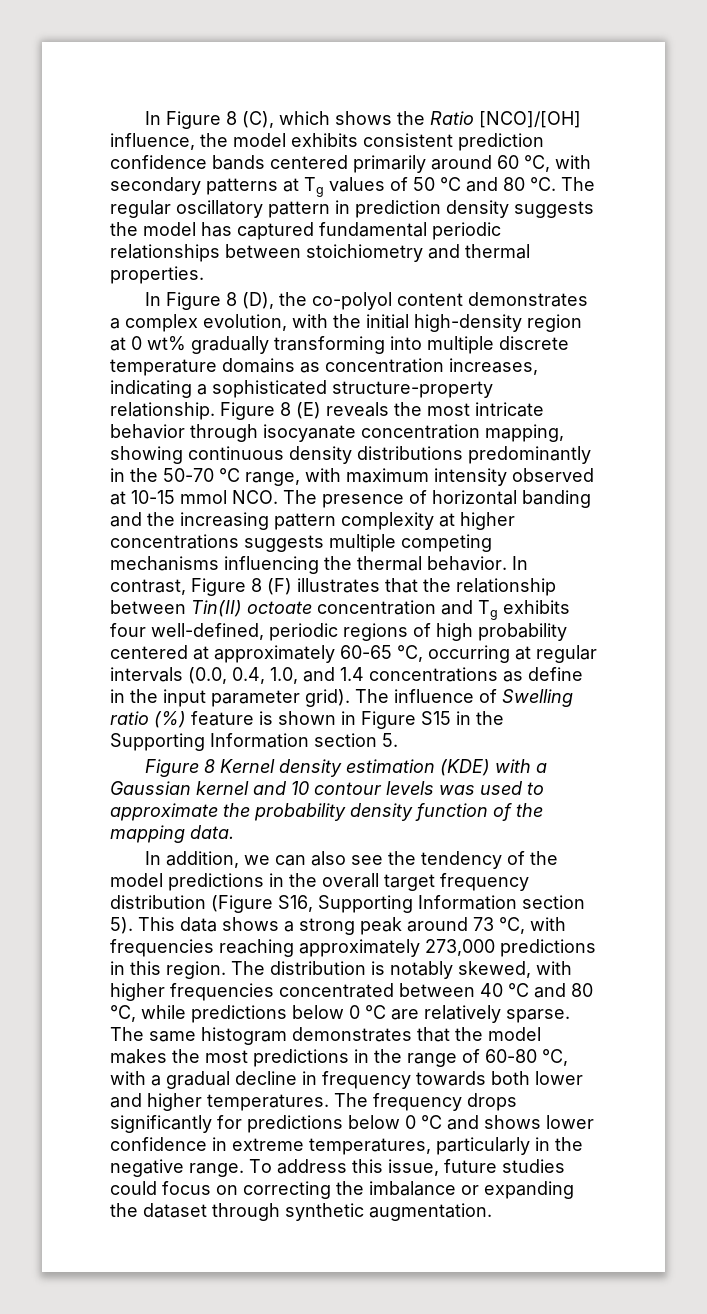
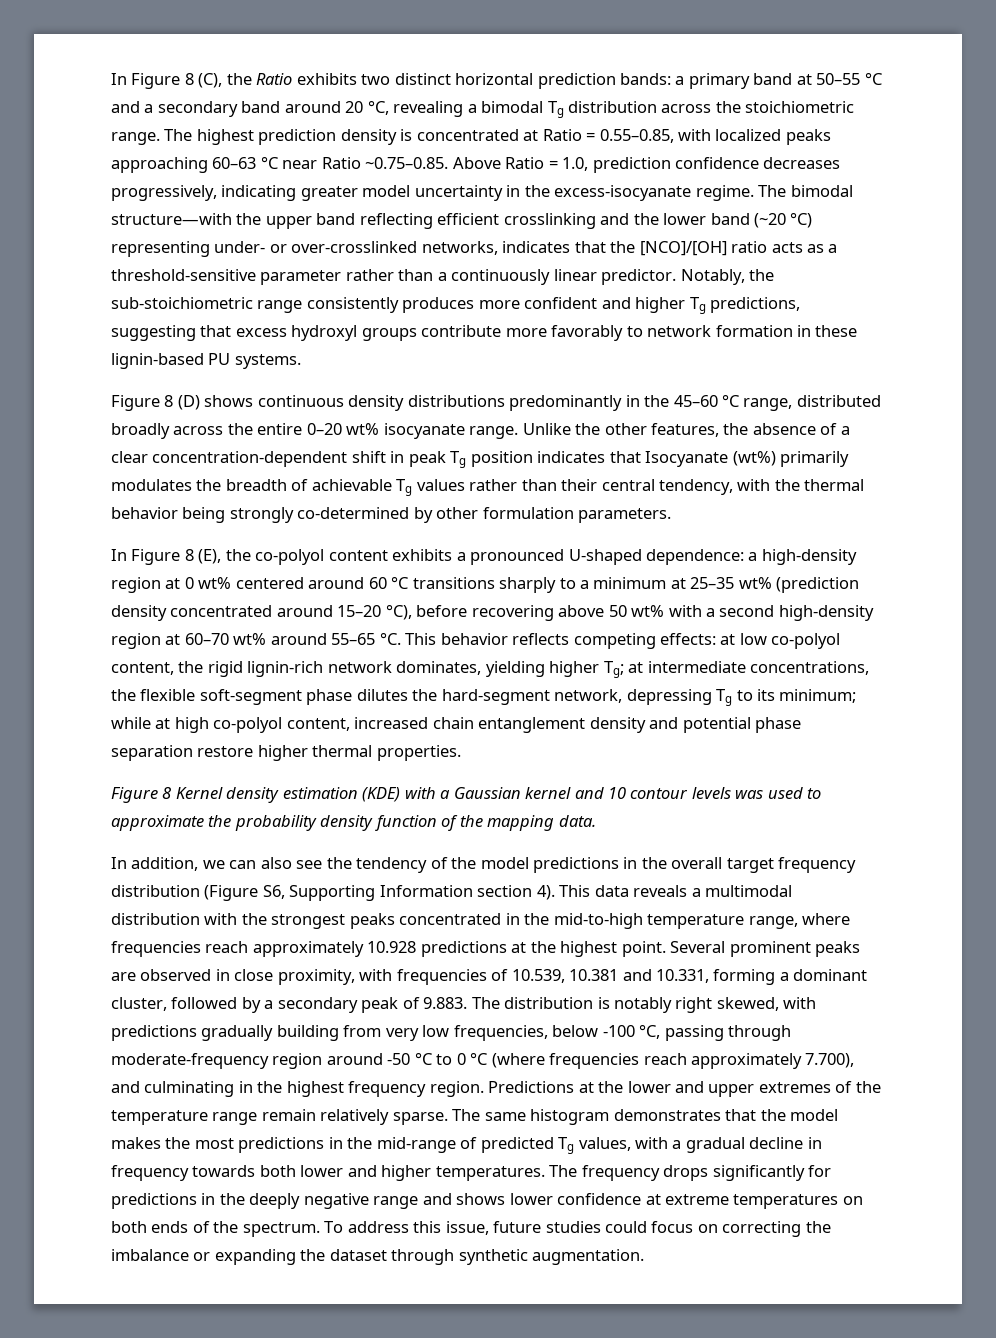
[278,111,581,128] [110,133,544,151] [110,155,591,173] [110,177,595,197] [110,200,594,218] [110,222,501,240] [110,244,530,262] [110,266,204,284] [144,292,588,310] [110,314,582,332] [110,336,569,354] [110,358,538,376] [110,380,493,398] [110,402,544,420] [110,424,564,442] [110,446,183,464] which shows the Ratio [NCO]/[OH] influence, the model exhibits consistent prediction confidence bands centered primarily around 60 °C, with secondary patterns at Tg values of 50 °C and 80 °C. The regular oscillatory pattern in prediction density suggests the model has captured fundamental periodic relationships between stoichiometry and thermal properties. // In Figure 8 (D), the co-polyol content demonstrates a complex evolution, with the initial high-density region at 0 wt% gradually transforming into multiple discrete temperature domains as concentration increases, indicating a sophisticated structure-property relationship. Figure 8 (E) reveals the most intricate behavior through isocyanate concentration mapping, showing -> [226,72,882,89] [111,100,855,118] [111,129,831,145] [111,156,841,173] [111,185,853,201] [111,212,813,229] [111,241,838,257] [111,269,775,285] [111,297,801,314] [111,325,858,341] [111,353,301,369] [111,395,254,411] the Ratio exhibits two distinct horizontal prediction bands: a primary band at 50–55 °C and a secondary band around 20 °C, revealing a bimodal Tg distribution across the stoichiometric range. The highest prediction density is concentrated at Ratio = 0.55–0.85, with localized peaks approaching 60–63 °C near Ratio ~0.75–0.85. Above Ratio = 1.0, prediction confidence decreases progressively, indicating greater model uncertainty in the excess-isocyanate regime. The bimodal structure—with the upper band reflecting efficient crosslinking and the lower band (~20 °C) representing under- or over-crosslinked networks, indicates that the [NCO]/[OH] ratio acts as a threshold-sensitive parameter rather than a continuously linear predictor. Notably, the sub-stoichiometric range consistently produces more confident and higher Tg predictions, suggesting that excess hydroxyl groups contribute more favorably to network formation in these lignin-based PU systems. // Figure 8 (D) shows
[163,468,214,482] 50-70 -> [673,395,718,407] 45–60
[305,468,594,486] [110,490,591,508] [110,512,515,530] [110,534,492,552] [110,556,528,574] [110,578,556,596] [110,600,570,620] [110,623,567,641] [110,645,597,663] [110,667,583,684] [110,689,573,707] [110,711,504,729] [110,733,398,751] with maximum intensity observed at 10-15 mmol NCO. The presence of horizontal banding and the increasing pattern complexity at higher concentrations suggests multiple competing mechanisms influencing the thermal behavior. In contrast, Figure 8 (F) illustrates that the relationship between Tin(II) octoate concentration and Tg exhibits four well-defined, periodic regions of high probability centered at approximately 60-65 °C, occurring at regular intervals (0.0, 0.4, 1.0, and 1.4 concentrations as define in the input parameter grid). The influence of Swelling ratio (%) feature is shown in Figure S15 in the Supporting Information section 5. -> [796,395,881,407] [111,423,850,439] [111,451,850,468] [111,479,865,496] [111,507,672,523] [111,549,857,565] [111,576,860,593] [111,604,874,621] [111,632,841,649] [111,661,870,678] [111,689,857,706] [111,717,802,733] [111,745,461,761] distributed broadly across the entire 0–20 wt% isocyanate range. Unlike the other features, the absence of a clear concentration-dependent shift in peak Tg position indicates that Isocyanate (wt%) primarily modulates the breadth of achievable Tg values rather than their central tendency, with the thermal behavior being strongly co-determined by other formulation parameters. // In Figure 8 (E), the co-polyol content exhibits a pronounced U-shaped dependence: a high-density region at 0 wt% centered around 60 °C transitions sharply to a minimum at 25–35 wt% (prediction density concentrated around 15–20 °C), before recovering above 50 wt% with a second high-density region at 60–70 wt% around 55–65 °C. This behavior reflects competing effects: at low co-polyol content, the rigid lignin-rich network dominates, yielding higher Tg; at intermediate concentrations, the flexible soft-segment phase dilutes the hard-segment network, depressing Tg to its minimum; while at high co-polyol content, increased chain entanglement density and potential phase separation restore higher thermal properties.
[278,895,585,913] [110,917,133,934] S16, Supporting Information section 5). -> [262,885,555,901] S6, Supporting Information section 4).
[222,917,566,935] [110,939,596,957] [110,961,226,979] shows a strong peak around 73 °C, with frequencies reaching approximately 273,000 predictions in this region. -> [633,885,793,897] [111,913,851,929] [111,941,861,957] [111,969,868,985] [111,997,468,1013] reveals a multimodal distribution with the strongest peaks concentrated in the mid-to-high temperature range, where frequencies reach approximately 10.928 predictions at the highest point. Several prominent peaks are observed in close proximity, with frequencies of 10.539, 10.381 and 10.331, forming a dominant cluster, followed by a secondary peak of 9.883.
(453, 970) none -> [675,997,713,1013] right
[110,983,593,1001] [110,1005,419,1023] higher frequencies concentrated between 40 °C and 80 °C, while predictions below 0 °C are -> [111,1024,792,1041] [111,1052,855,1069] [111,1081,881,1097] [111,1109,316,1125] predictions gradually building from very low frequencies, below -100 °C, passing through moderate-frequency region around -50 °C to 0 °C (where frequencies reach approximately 7.700), and culminating in the highest frequency region. Predictions at the lower and upper extremes of the temperature range remain
[407,1049,568,1067] range of 60-80 °C, -> [376,1137,631,1154] mid-range of predicted Tg values,
[348,1115,594,1130] [110,1137,583,1155] [110,1159,244,1177] below 0 °C and shows lower confidence in extreme temperatures, particularly in the negative range. -> [201,1193,863,1209] [111,1221,320,1237] in the deeply negative range and shows lower confidence at extreme temperatures on both ends of the spectrum.

